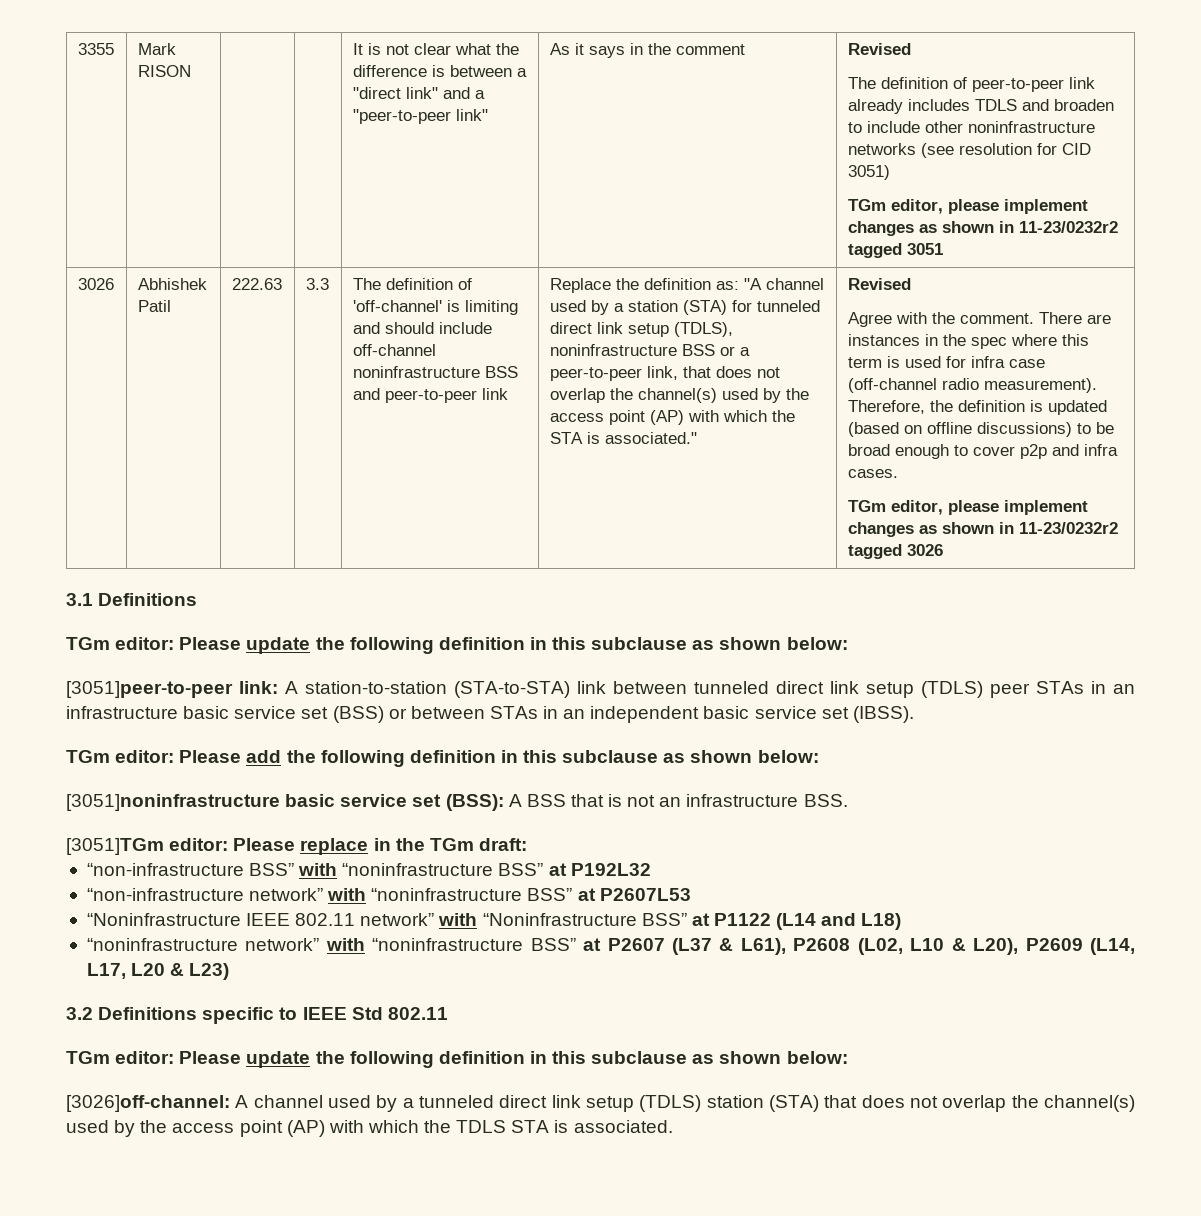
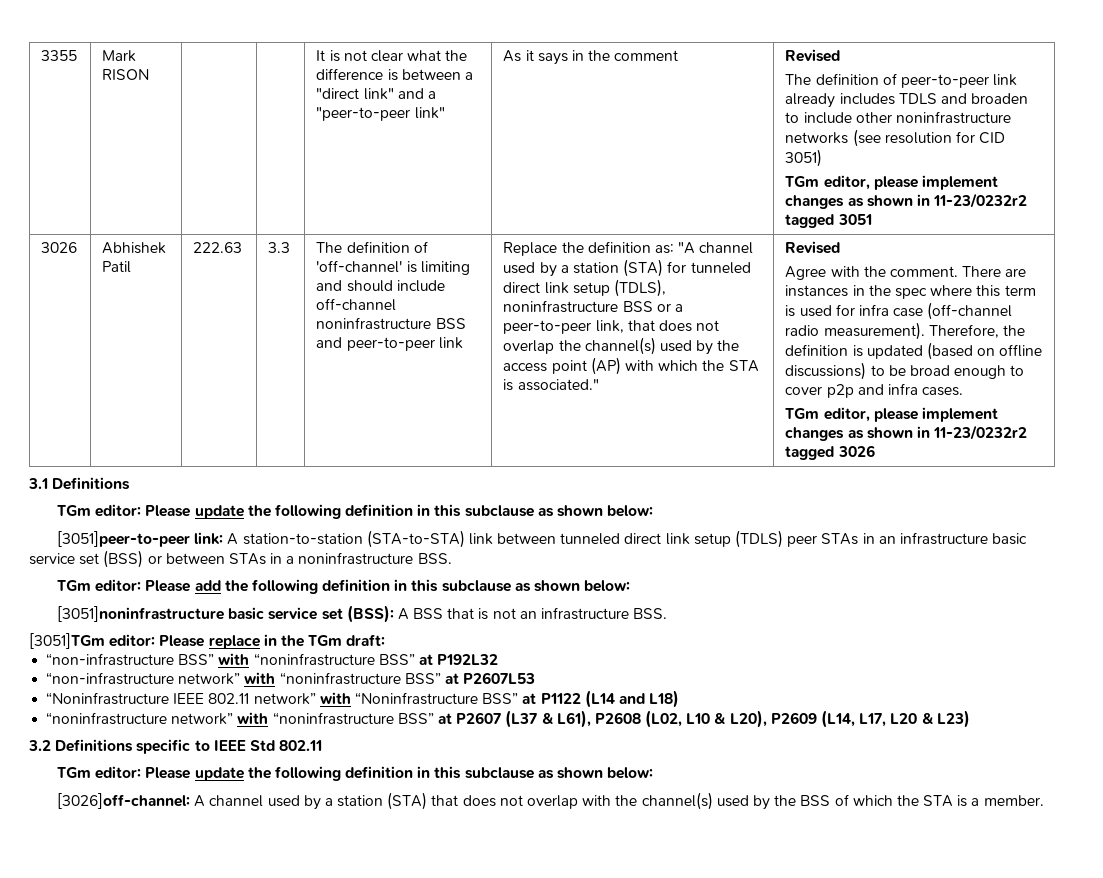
[563,706,914,723] an independent basic service set (IBSS). -> [286,552,452,565] a noninfrastructure BSS.
[418,1095,702,1112] tunneled direct link setup (TDLS) -> (333, 802) none
[1011,1095,1136,1112] [66,1120,673,1137] the channel(s) used by the access point (AP) with which the TDLS STA is associated. -> [582,792,1044,810] with the channel(s) used by the BSS of which the STA is a member.

